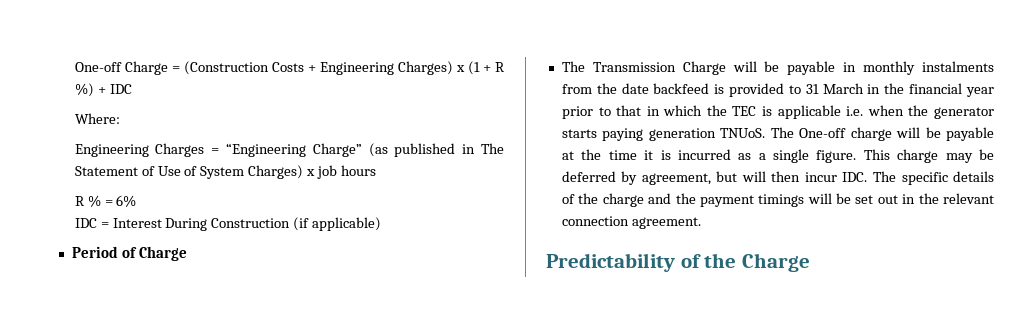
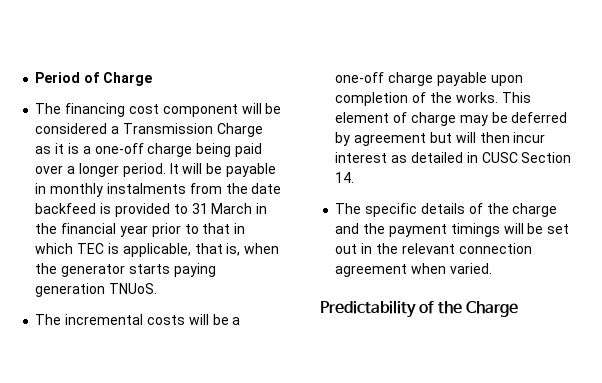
[74,61,505,75] [74,83,132,97] [74,113,120,124] [74,143,504,157] [74,165,377,179] [74,195,137,207] [74,217,382,231] [71,246,187,261] [561,61,726,75] One-off Charge = (Construction Costs + Engineering Charges) x (1 + R %) + IDC // Where: // Engineering Charges = “Engineering Charge” (as published in The Statement of Use of System Charges) x job hours // R % = 6% // IDC = Interest During Construction (if applicable) // Period of Charge // The Transmission Charge -> [35,72,152,86] [35,103,282,117] [35,123,263,137] [35,143,262,157] [35,163,179,177] Period of Charge // The financing cost component will be considered a Transmission Charge as it is a one-off charge being paid over a longer period. It
[706,105,727,116] the -> (74, 248) none
[777,105,864,119] applicable i.e. -> [122,243,241,257] applicable, that is,
[770,127,994,141] [561,149,890,163] The One-off charge will be payable at the time it is incurred as a single figure. This -> [35,314,241,325] [335,72,523,86] [335,92,531,106] [335,112,408,123] // The incremental costs will be a one-off charge payable upon completion of the works. This element of
[641,173,711,185] agreement, -> [354,133,427,146] agreement
[842,172,868,182] IDC. -> [335,152,572,163] [335,172,355,183] interest as detailed in CUSC Section 14. //
[631,217,701,229] agreement. -> [335,263,492,277] agreement when varied.

